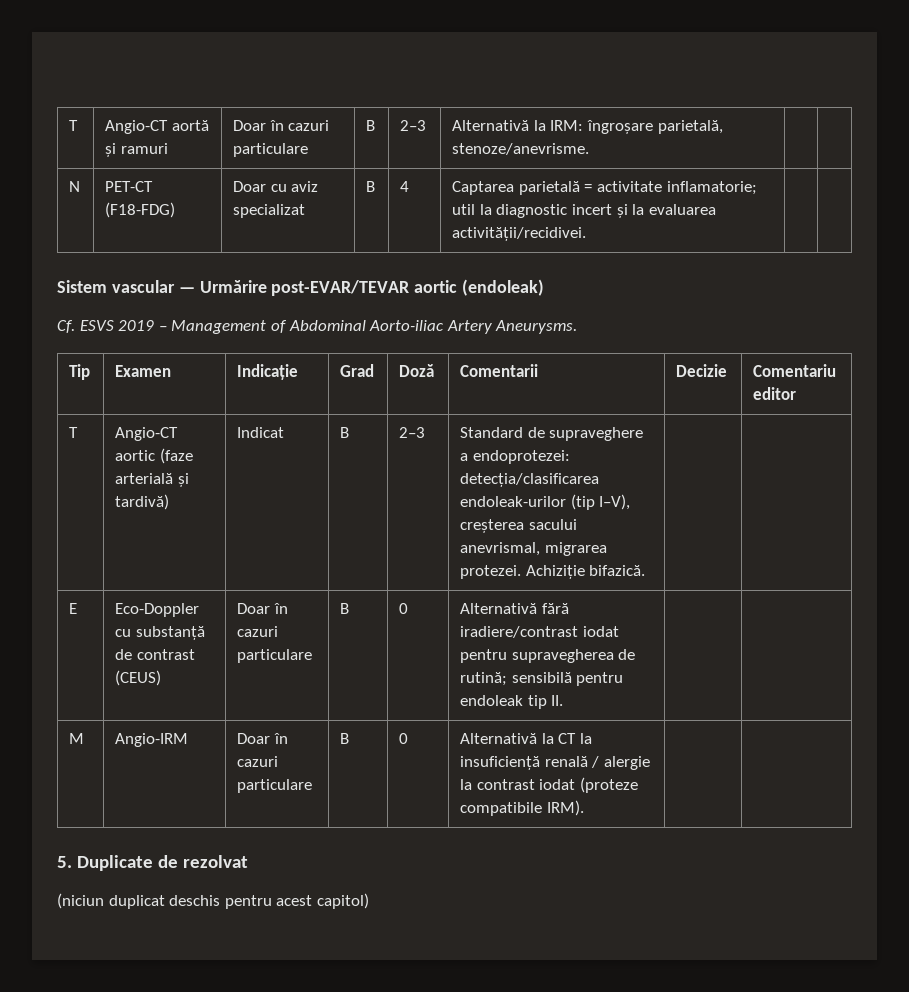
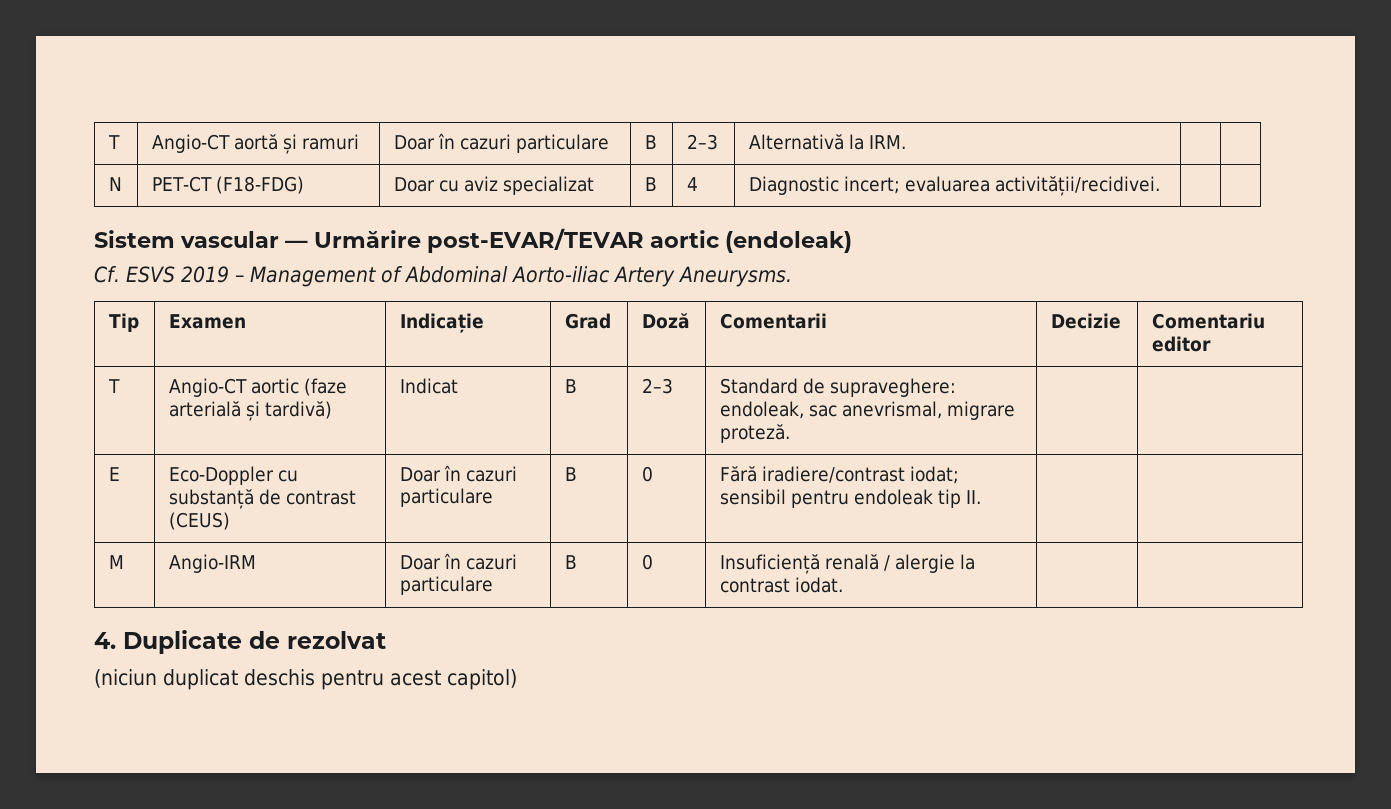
[550,120,723,134] [452,143,590,155] IRM: îngroșare parietală, stenoze/anevrisme. -> [868,135,906,149] IRM.
[452,181,757,195] [452,204,645,218] Captarea parietală = activitate inflamatorie; util la diagnostic incert și la -> [748,176,900,195] Diagnostic incert;
[549,427,644,441] [460,450,570,464] [460,473,600,487] [460,494,631,510] [460,519,577,533] [460,542,607,556] [460,565,646,579] supraveghere a endoprotezei: detecția/clasificarea endoleak-urilor (tip I–V), creșterea sacului anevrismal, migrarea protezei. Achiziție bifazică. -> [829,378,956,397] [719,401,1015,420] [719,424,790,443] supraveghere: endoleak, sac anevrismal, migrare proteză.
[460,603,569,614] [460,626,619,638] [460,649,636,663] [460,672,572,686] Alternativă fără iradiere/contrast iodat pentru supravegherea de rutină; sensibilă -> [719,466,959,484] [719,489,786,505] Fără iradiere/contrast iodat; sensibil
[460,733,593,744] [460,756,541,770] Alternativă la CT la insuficiență -> [719,554,820,574] Insuficiență
[539,777,639,793] [460,800,584,816] [57,856,72,868] iodat (proteze compatibile IRM). | | // 5. -> [794,577,843,593] [94,632,116,649] iodat. | | // 4.

